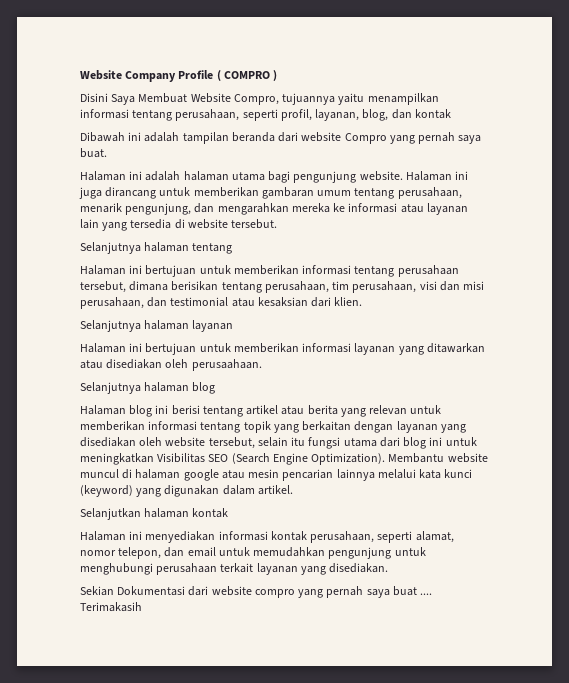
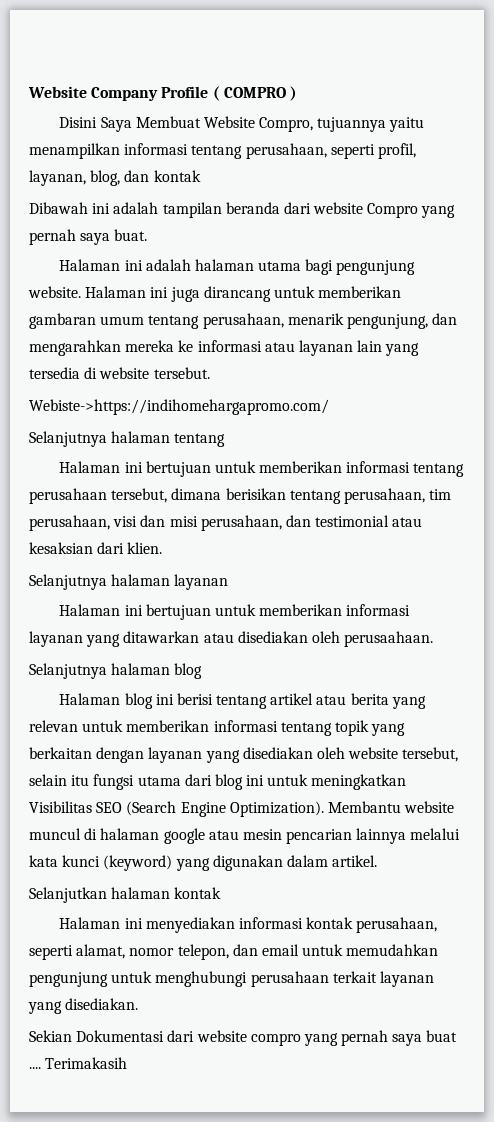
(278, 224) none -> [29,399,329,415] // Webiste->https://indihomehargapromo.com/

